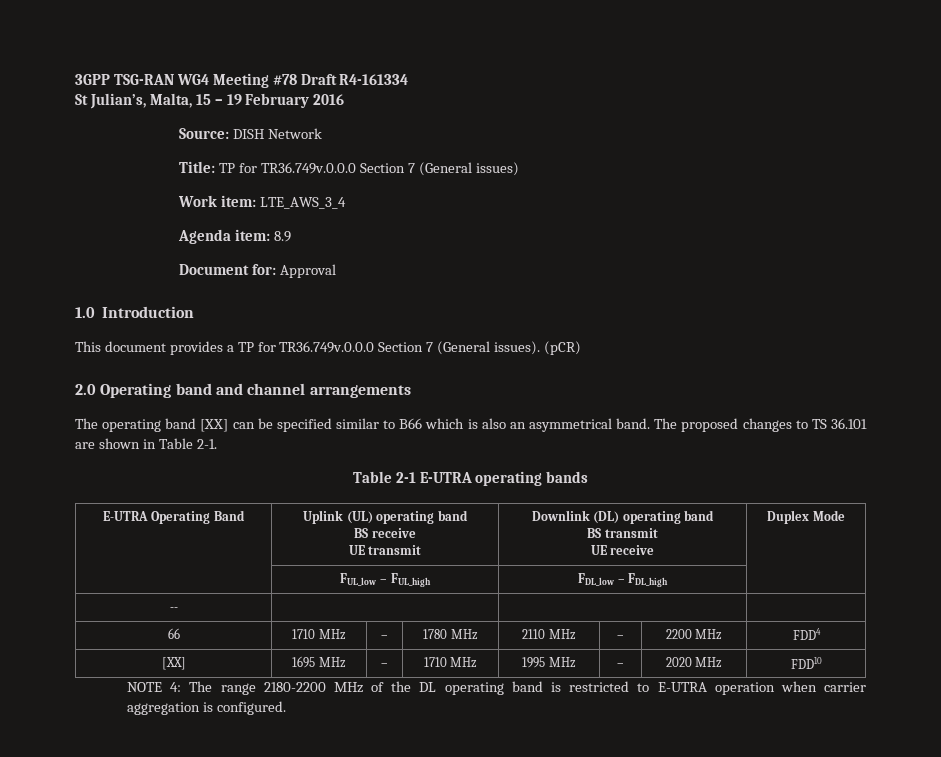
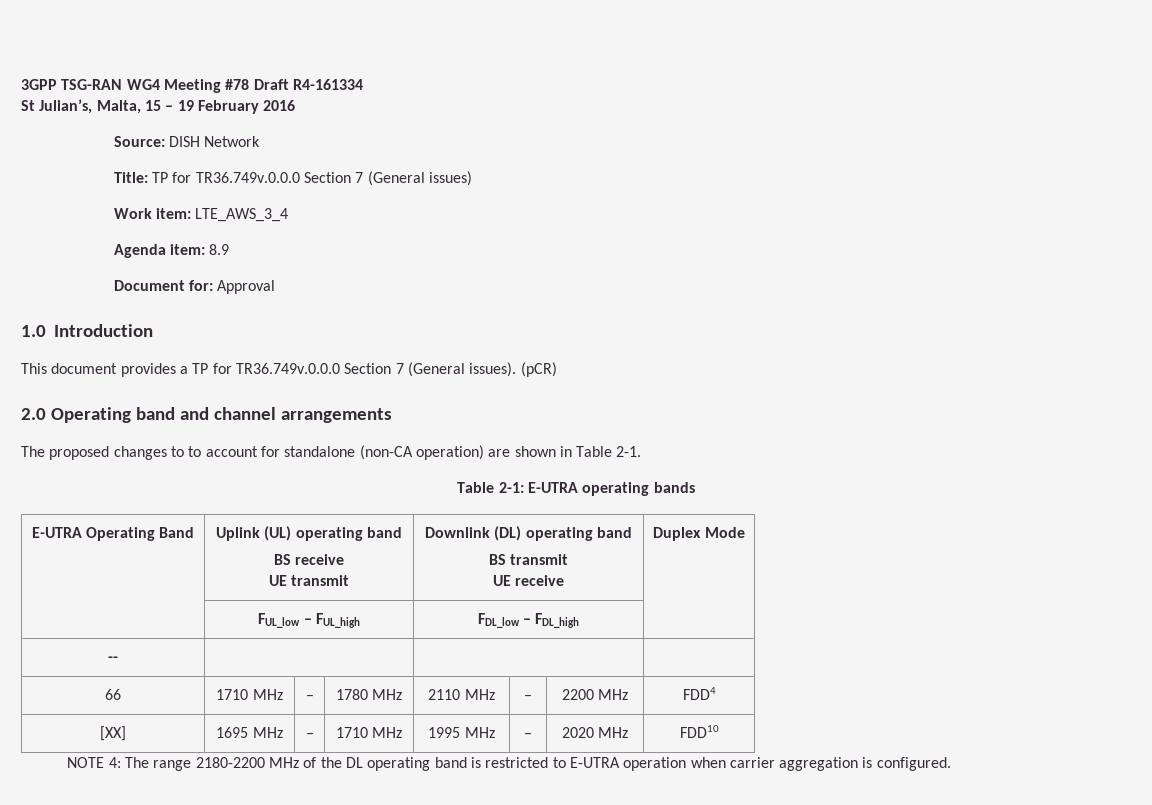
[102,418,867,432] operating band [XX] can be specified similar to B66 which is also an asymmetrical band. The proposed changes to TS 36.101 -> [49,445,484,460] proposed changes to to account for standalone (non-CA operation)
[395,472,416,483] 2-1 -> [498,482,524,493] 2-1:

